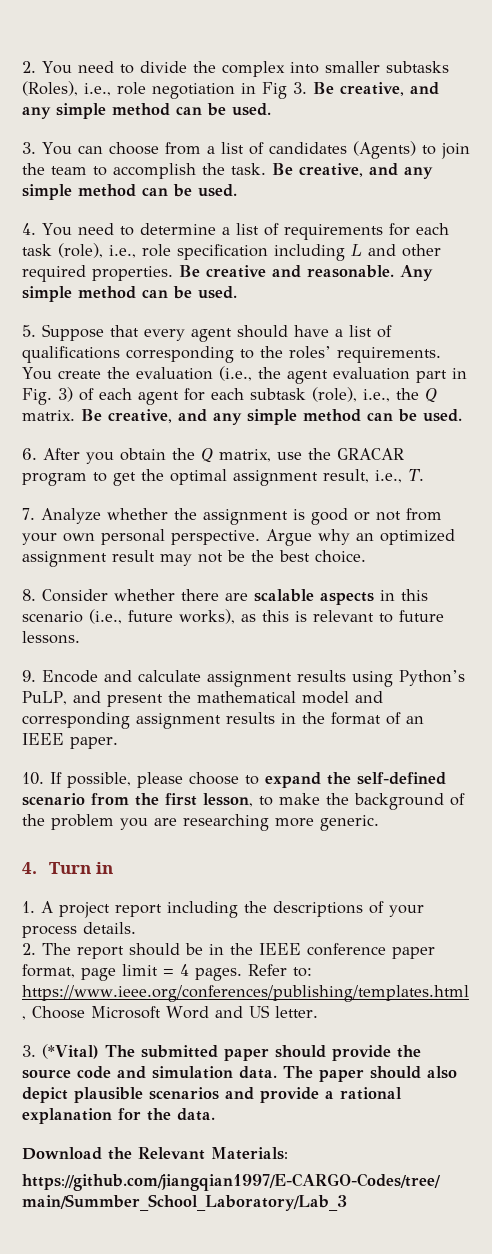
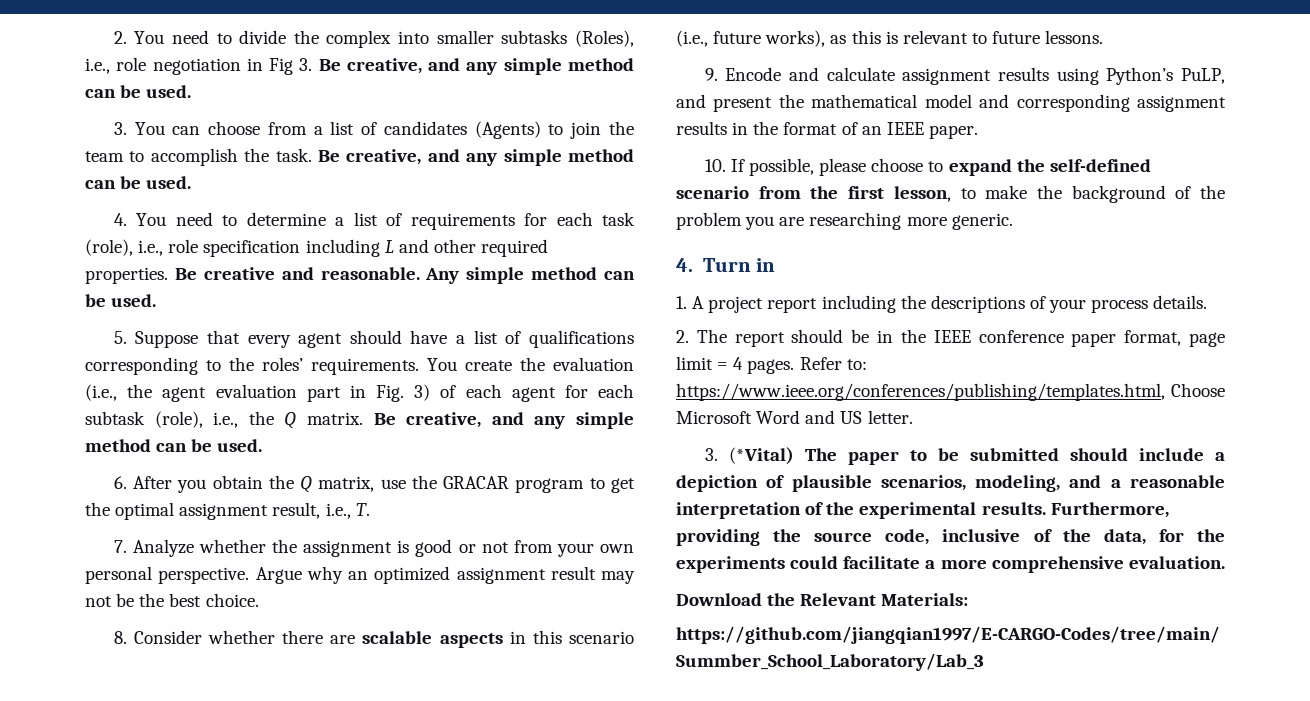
[141,1045,421,1061] [22,1066,457,1082] [22,1087,402,1103] [22,1108,215,1124] submitted paper should provide the source code and simulation data. The paper should also depict plausible scenarios and provide a rational explanation for the data. -> [847,448,1225,465] [676,475,1225,492] [676,502,1169,519] [676,529,1225,546] [676,556,1225,573] paper to be submitted should include a depiction of plausible scenarios, modeling, and a reasonable interpretation of the experimental results. Furthermore, providing the source code, inclusive of the data, for the experiments could facilitate a more comprehensive evaluation.

